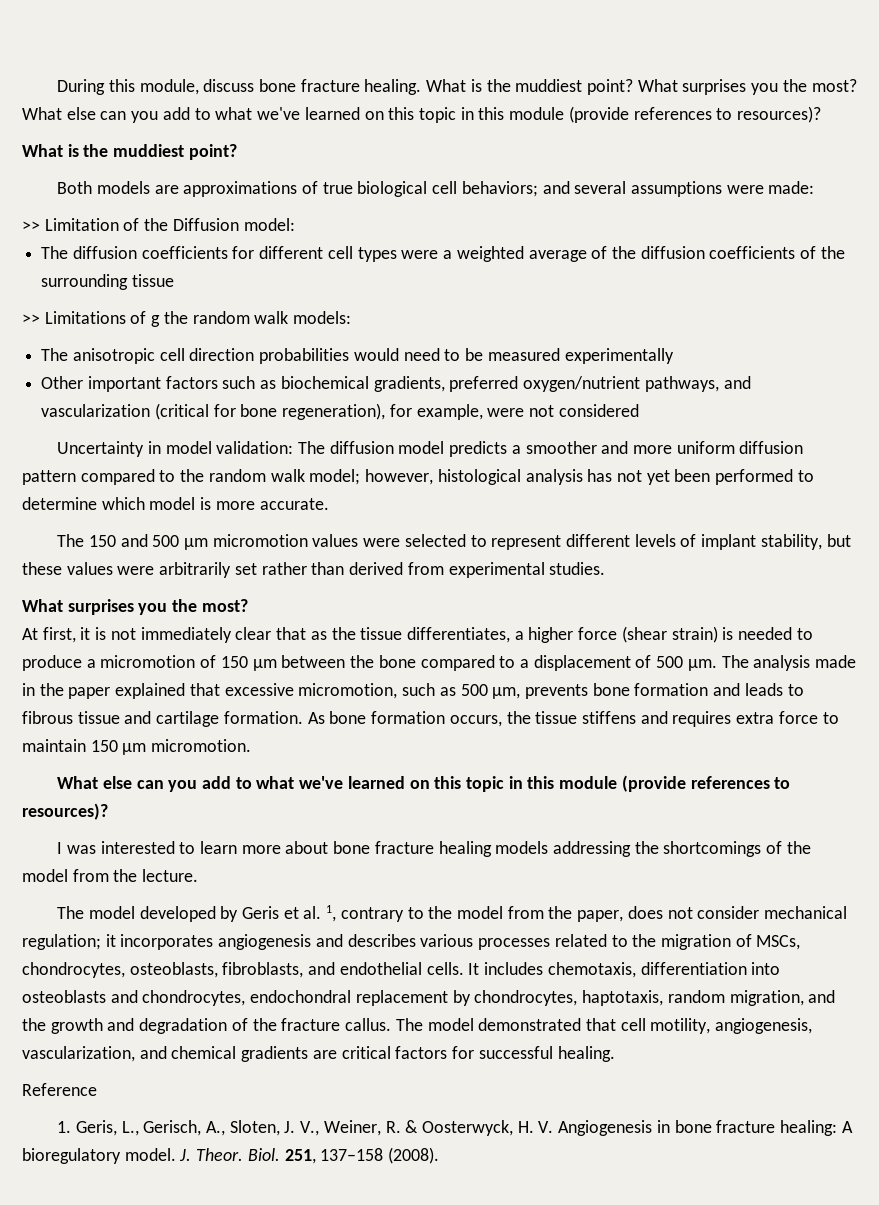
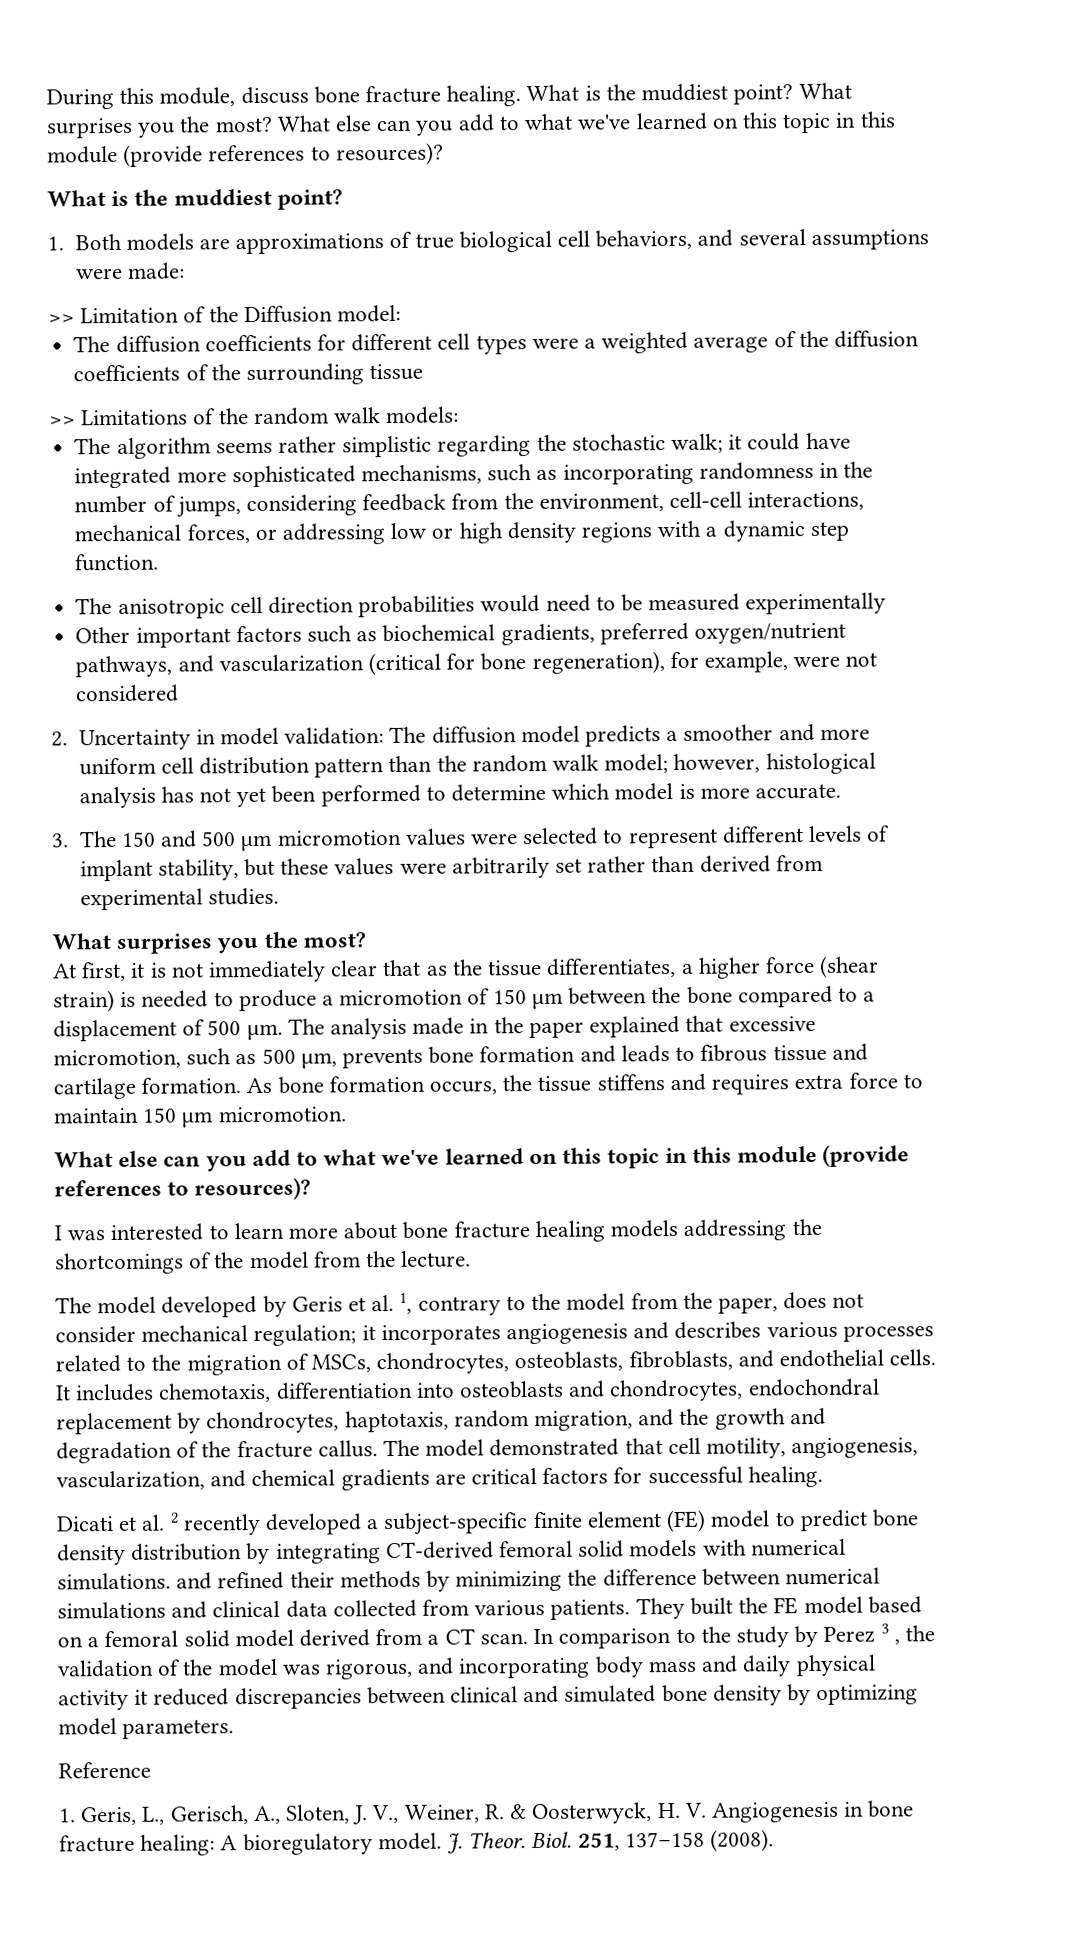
(237, 152) none -> [47,236,64,251] 1.
[461,181,538,197] behaviors; -> [595,229,693,250] behaviors,
[151,315,161,327] g -> (217, 416) none
(352, 317) none -> [74,432,851,459] [74,461,874,489] [74,491,865,518] [74,520,849,545] [75,553,160,572] // The algorithm seems rather simplistic regarding the stochastic walk; it could have integrated more sophisticated mechanisms, such as incorporating randomness in the number of jumps, considering feedback from the environment, cell-cell interactions, mechanical forces, or addressing low or high density regions with a dynamic step function.
(639, 410) none -> [51,731,68,747] 2.
[739,441,804,454] [22,469,176,485] diffusion pattern compared to -> [160,755,433,778] cell distribution pattern than
(329, 504) none -> [52,833,69,848] 3.
(615, 1054) none -> [56,1509,919,1536] [57,1538,846,1566] [57,1567,881,1592] [57,1596,922,1620] [57,1623,889,1649] [893,1625,935,1645] [57,1654,876,1680] [58,1684,919,1711] [58,1718,235,1739] // Dicati et al. 2 recently developed a subject-specific finite element (FE) model to predict bone density distribution by integrating CT-derived femoral solid models with numerical simulations. and refined their methods by minimizing the difference between numerical simulations and clinical data collected from various patients. They built the FE model based on a femoral solid model derived from a CT scan. In comparison to the study by Perez 3 , the validation of the model was rigorous, and incorporating body mass and daily physical activity it reduced discrepancies between clinical and simulated bone density by optimizing model parameters.

